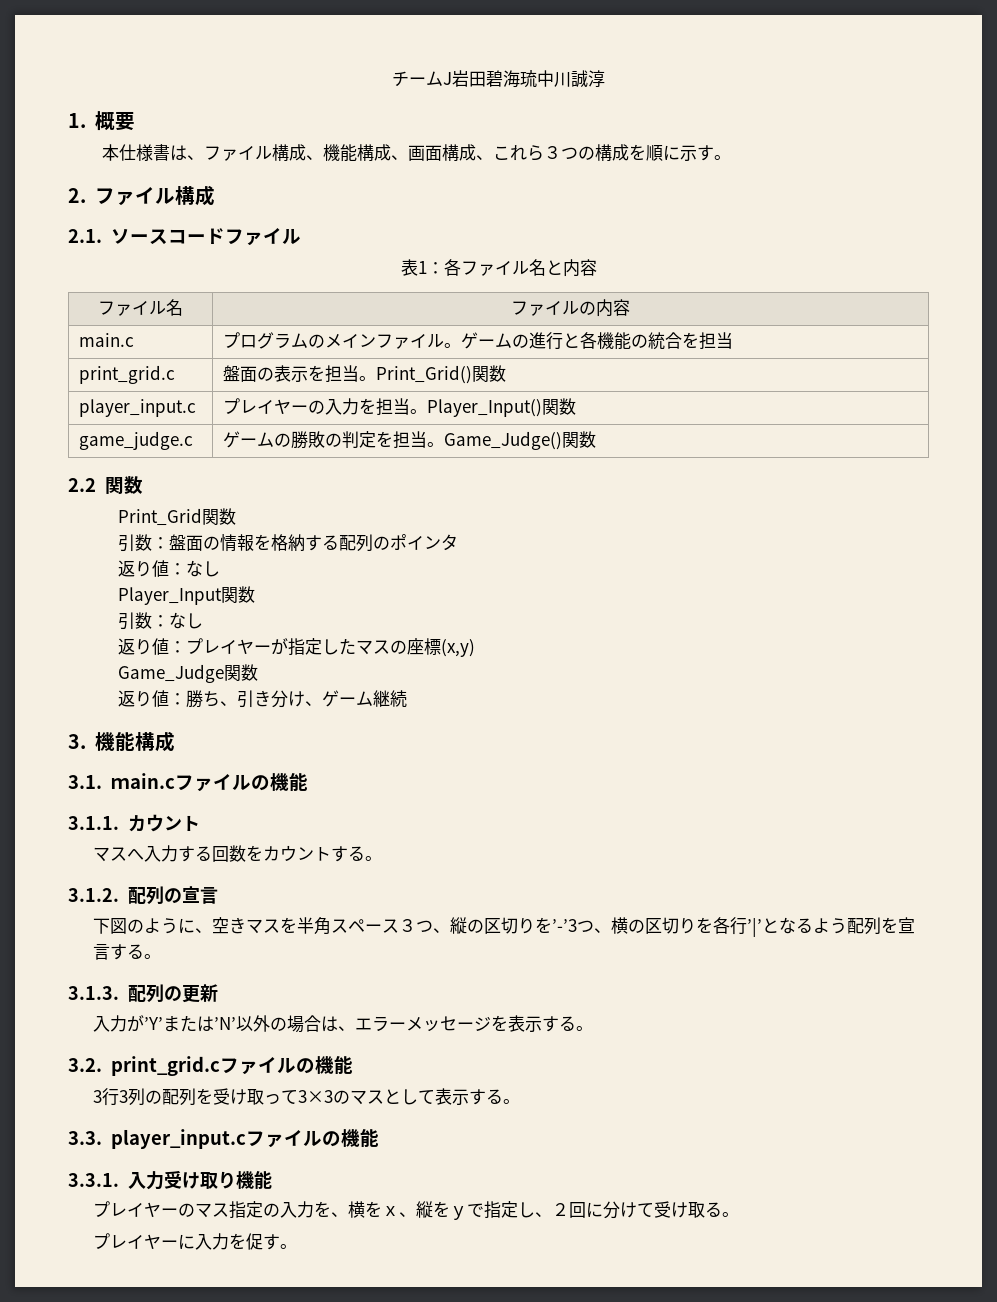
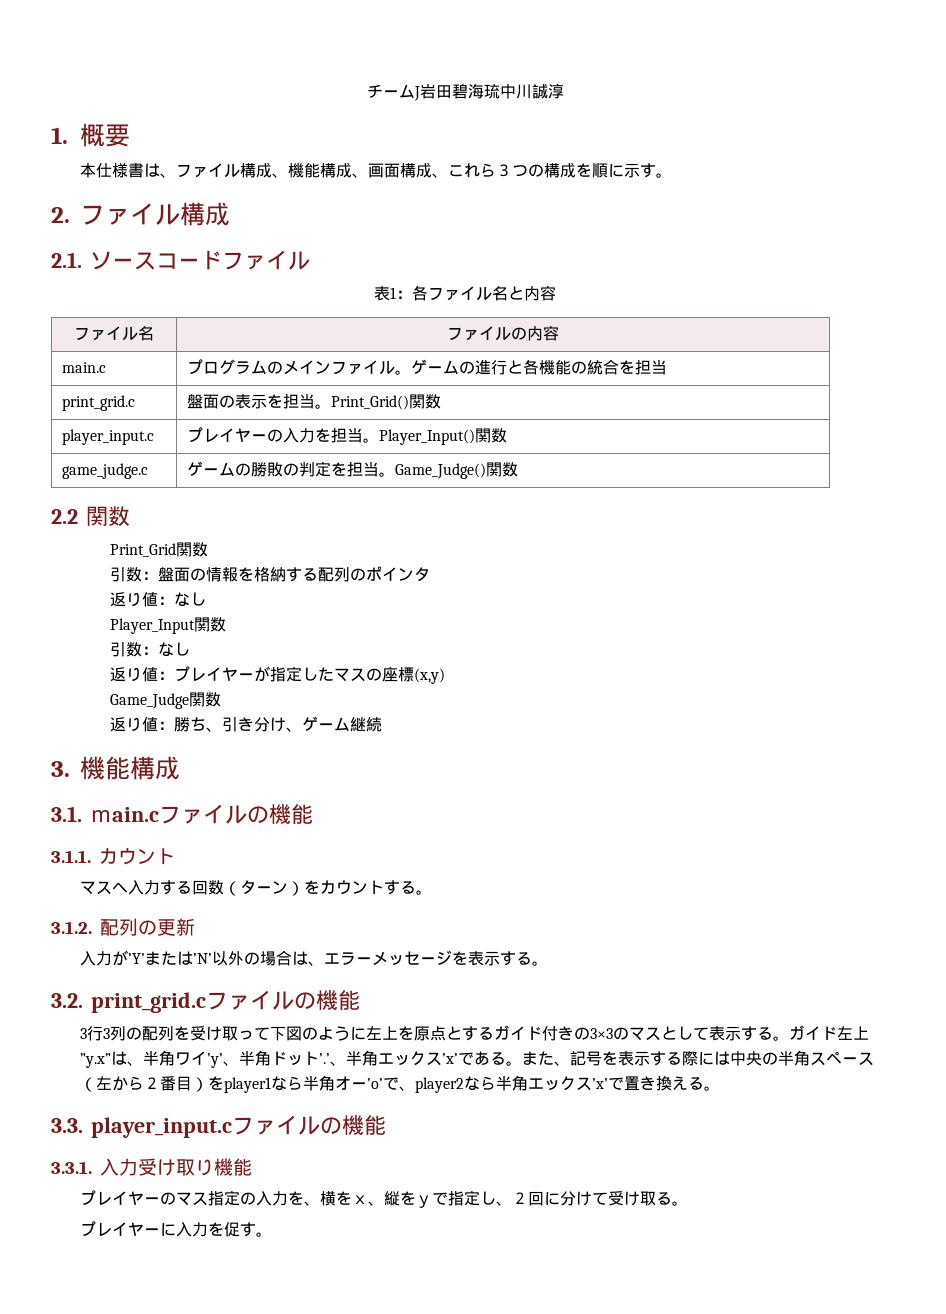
(246, 853) none -> [224,880,305,896] （ターン）
[181,886,218,904] [92,917,915,937] [92,944,161,960] [68,984,182,1003] 宣言 // 下図のように、空きマスを半角スペース３つ、縦の区切りを’-’3つ、横の区切りを各行’|’となるよう配列を宣言する。 // 3.1.3.配列の -> (157, 927) none
(298, 1097) none -> [270,1025,591,1041] 下図のように左上を原点とするガイド付きの
(520, 1101) none -> [789,1025,870,1040] [80,1050,875,1068] [80,1075,721,1093] ガイド左上”y.x”は、半角ワイ’y’、半角ドット’.’、半角エックス’x’である。また、記号を表示する際には中央の半角スペース（左から２番目）をplayer1なら半角オー’o’で、player2なら半角エックス’x’で置き換える。

